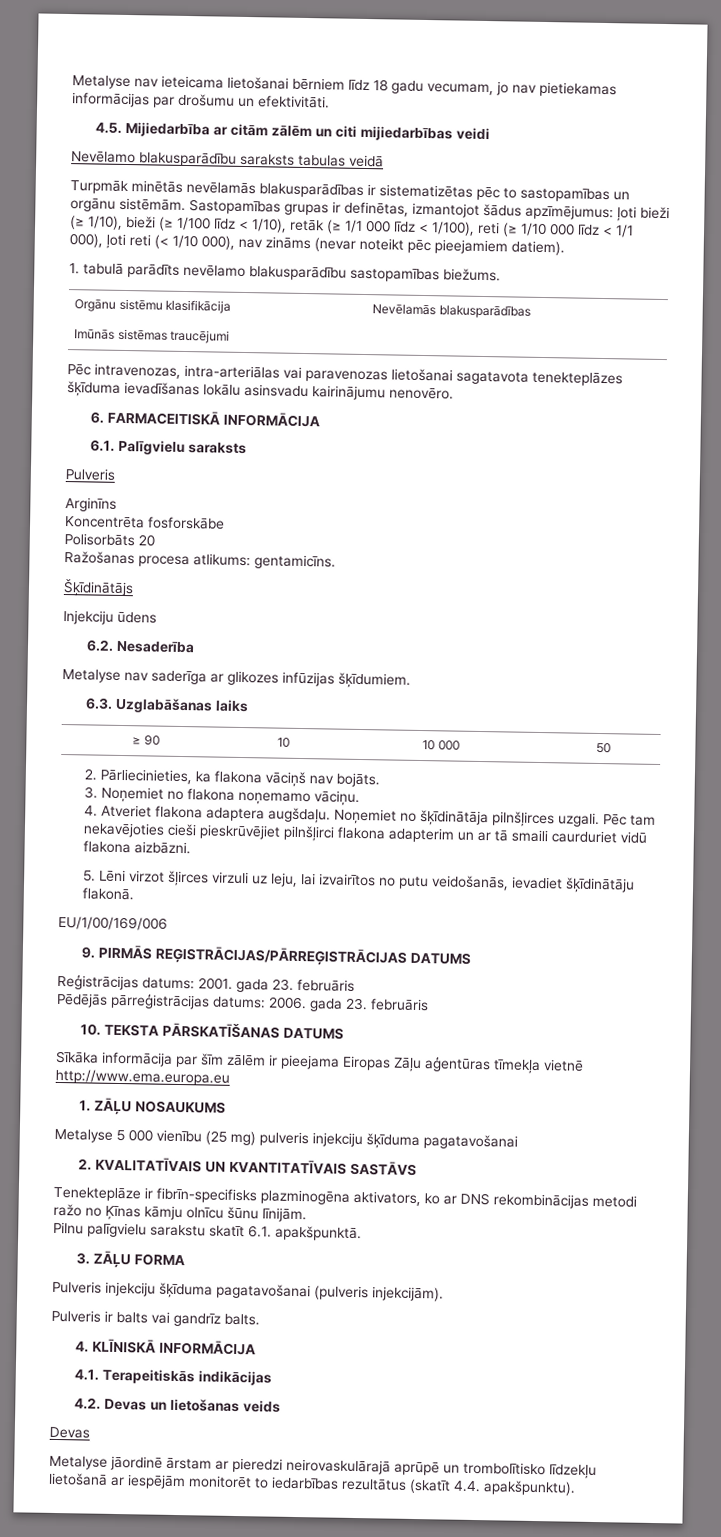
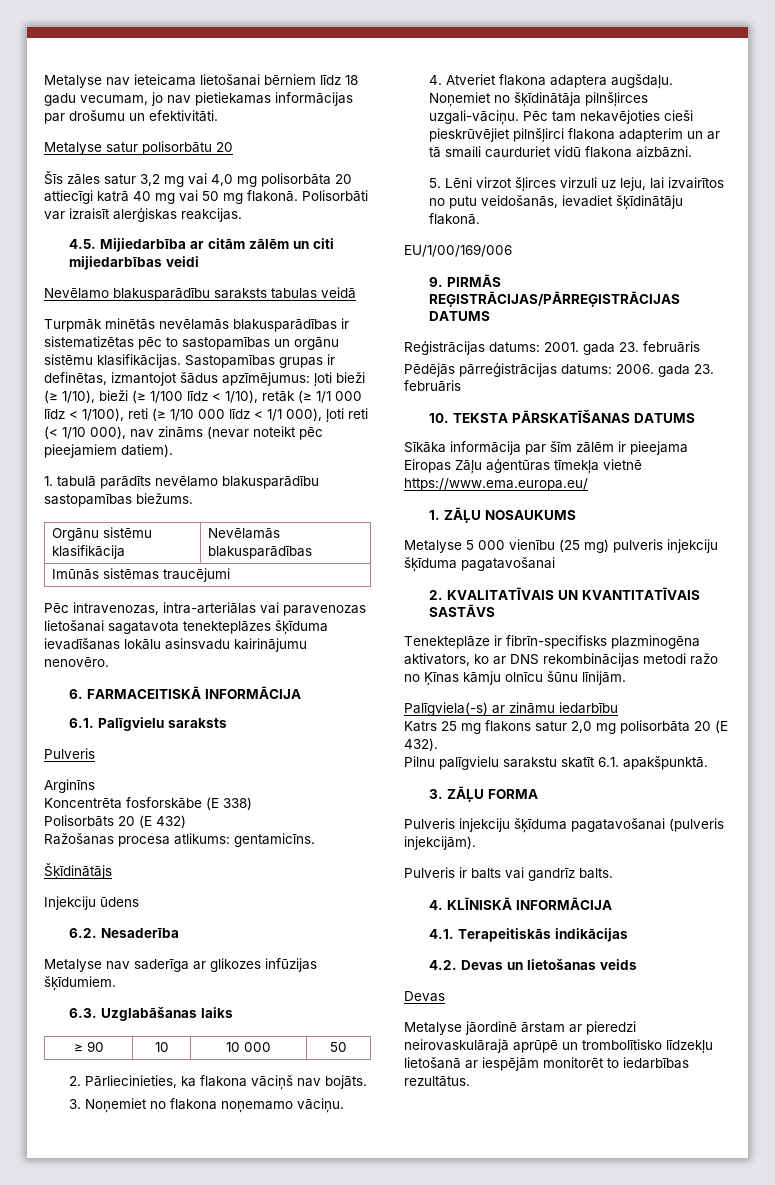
(330, 102) none -> [44,141,233,155] [44,171,352,187] [44,190,368,204] [44,207,242,222] // Metalyse satur polisorbātu 20 // Šīs zāles satur 3,2 mg vai 4,0 mg polisorbāta 20 attiecīgi katrā 40 mg vai 50 mg flakonā. Polisorbāti var izraisīt alerģiskas reakcijas.
[119,197,186,211] sistēmām. -> [44,354,181,368] sistēmu klasifikācijas.
(225, 523) none -> [206,797,252,810] (E 338)
(155, 540) none -> [139,815,186,828] (E 432)
[558,812,601,828] uzgali. -> [429,110,520,125] uzgali-vāciņu.
[55,1068,230,1086] http://www.ema.europa.eu -> [404,478,588,491] https://www.ema.europa.eu/
(307, 1215) none -> [404,702,618,716] [404,720,728,734] [404,738,438,751] // Palīgviela(-s) ar zināmu iedarbību // Katrs 25 mg flakons satur 2,0 mg polisorbāta 20 (E 432).
[341,1478,576,1496] rezultātus (skatīt 4.4. apakšpunktu). -> [404,1076,470,1087] rezultātus.

